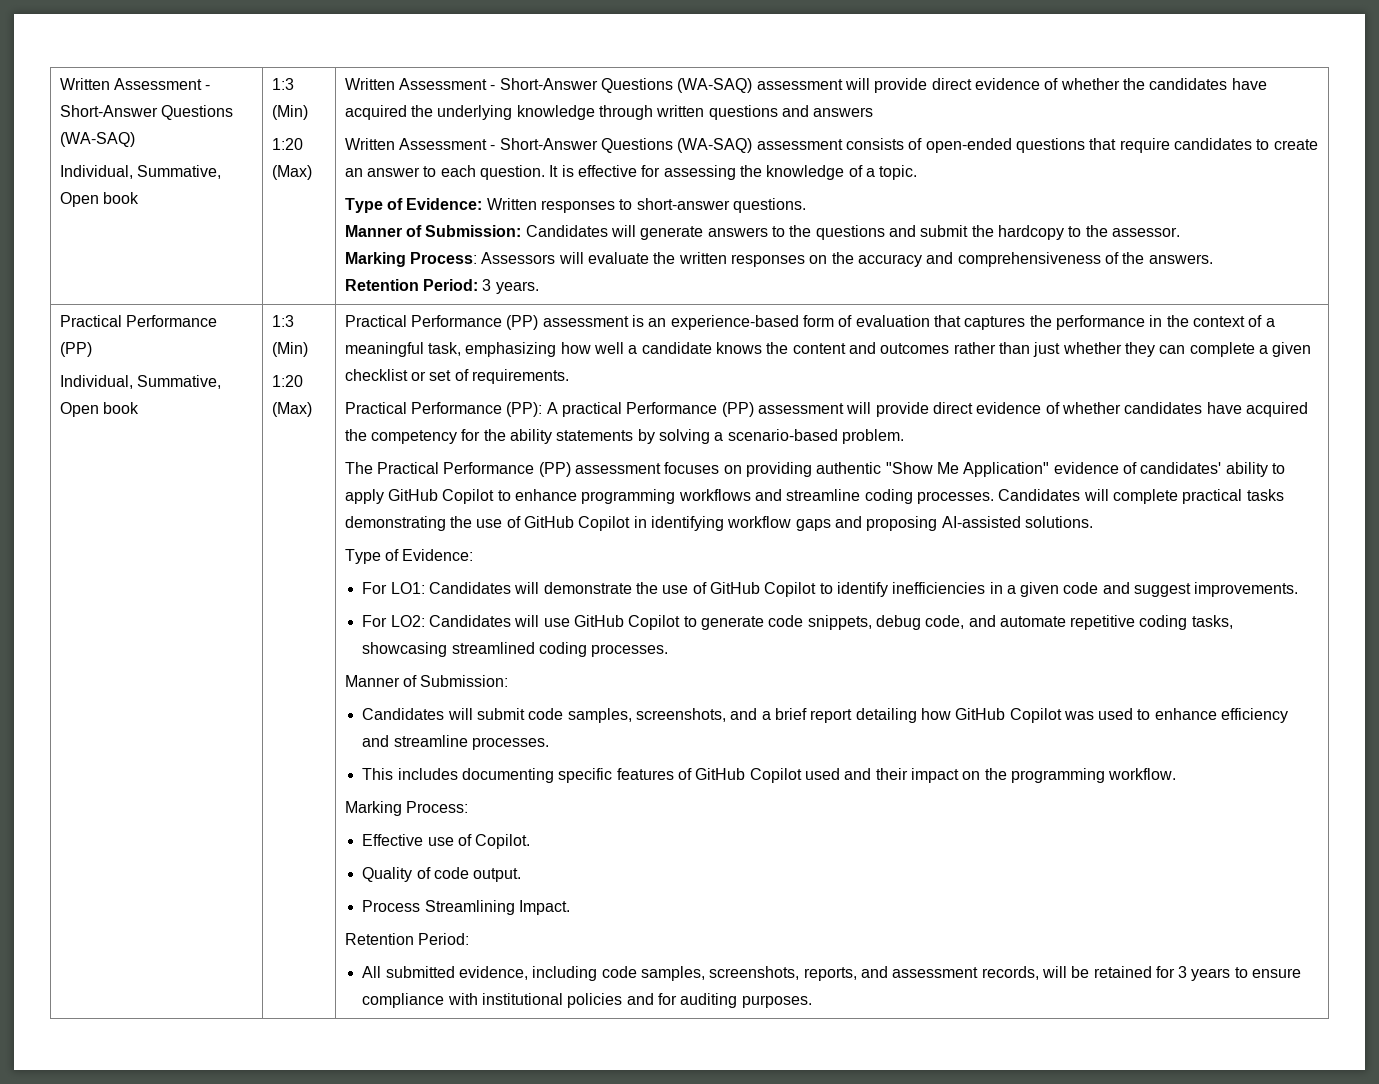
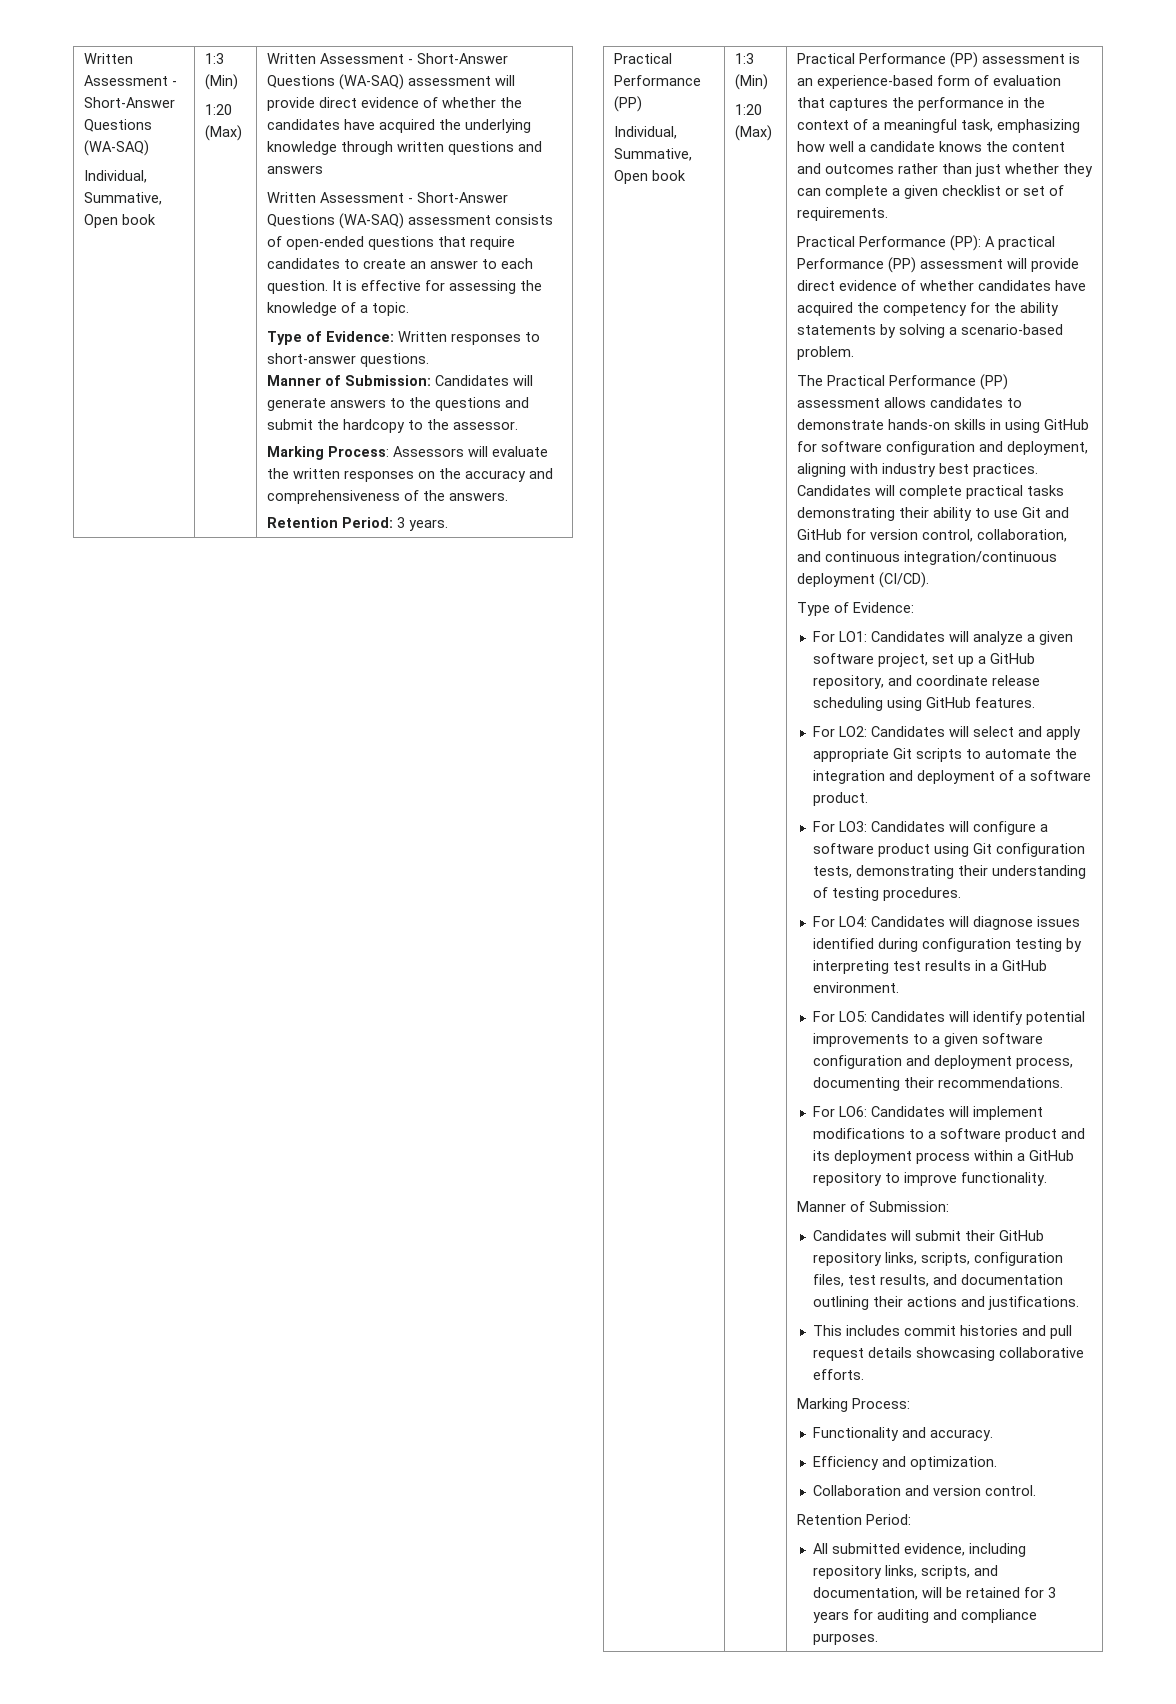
[664,462,1285,477] [344,489,994,504] focuses on providing authentic "Show Me Application" evidence of candidates' ability to apply GitHub Copilot to enhance programming workflows and streamline coding processes. -> [883,397,1022,408] [796,419,1089,433] [796,441,1088,455] [796,463,1038,477] allows candidates to demonstrate hands-on skills in using GitHub for software configuration and deployment, aligning with industry best practices.
[450,516,1093,531] the use of GitHub Copilot in identifying workflow gaps and proposing AI-assisted solutions. -> [898,507,1069,521] [796,529,1067,542] [796,551,1057,565] [796,572,929,588] their ability to use Git and GitHub for version control, collaboration, and continuous integration/continuous deployment (CI/CD).
[543,582,1299,597] [362,615,1233,630] [362,642,669,657] demonstrate the use of GitHub Copilot to identify inefficiencies in a given code and suggest improvements. // For LO2: Candidates will use GitHub Copilot to generate code snippets, debug code, and automate repetitive coding tasks, showcasing streamlined coding processes. -> [972,631,1073,645] [812,653,1035,667] [812,675,1040,689] [812,697,1035,711] [812,726,1081,740] [812,748,1077,762] [812,770,1091,784] [812,792,868,806] [812,821,1048,835] [812,843,1085,857] [812,865,1086,879] [812,887,961,901] [812,916,1080,930] [812,938,1082,952] [812,960,1047,974] [812,982,899,993] [812,1011,1085,1025] [812,1033,1043,1047] [812,1055,1073,1069] [812,1077,1063,1091] [812,1106,1043,1120] [812,1128,1085,1142] [812,1150,1074,1164] [812,1172,1047,1186] analyze a given software project, set up a GitHub repository, and coordinate release scheduling using GitHub features. // For LO2: Candidates will select and apply appropriate Git scripts to automate the integration and deployment of a software product. // For LO3: Candidates will configure a software product using Git configuration tests, demonstrating their understanding of testing procedures. // For LO4: Candidates will diagnose issues identified during configuration testing by interpreting test results in a GitHub environment. // For LO5: Candidates will identify potential improvements to a given software configuration and deployment process, documenting their recommendations. // For LO6: Candidates will implement modifications to a software product and its deployment process within a GitHub repository to improve functionality.
[528,708,1289,723] [362,735,549,750] [362,768,1177,783] [344,801,469,816] [362,834,531,849] [362,867,522,882] [362,900,570,915] code samples, screenshots, and a brief report detailing how GitHub Copilot was used to enhance efficiency and streamline processes. // This includes documenting specific features of GitHub Copilot used and their impact on the programming workflow. // Marking Process: // Effective use of Copilot. // Quality of code output. // Process Streamlining Impact. -> [964,1230,1044,1241] [812,1252,1063,1266] [812,1274,1063,1287] [812,1296,1079,1310] [812,1325,1072,1339] [812,1347,1084,1361] [812,1369,864,1380] [796,1398,910,1412] [812,1427,993,1441] [812,1456,997,1470] [812,1485,1036,1496] their GitHub repository links, scripts, configuration files, test results, and documentation outlining their actions and justifications. // This includes commit histories and pull request details showcasing collaborative efforts. // Marking Process: // Functionality and accuracy. // Efficiency and optimization. // Collaboration and version control.
[601,966,1039,981] code samples, screenshots, reports, and assessment records, -> [812,1565,998,1579] [812,1587,918,1600] repository links, scripts, and documentation,
[1234,967,1302,978] [362,993,738,1008] to ensure compliance with institutional policies and for auditing -> [852,1609,1037,1623] for auditing and compliance

